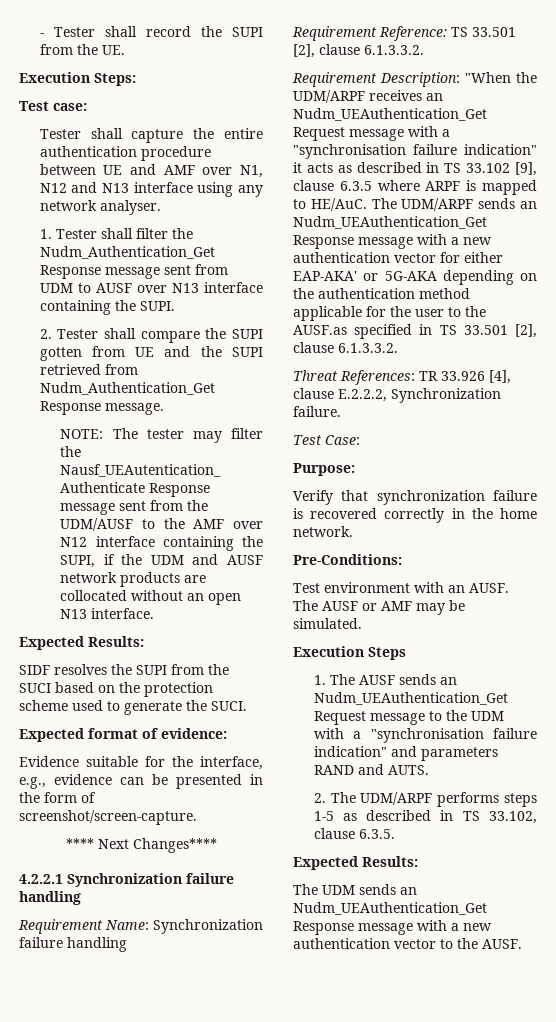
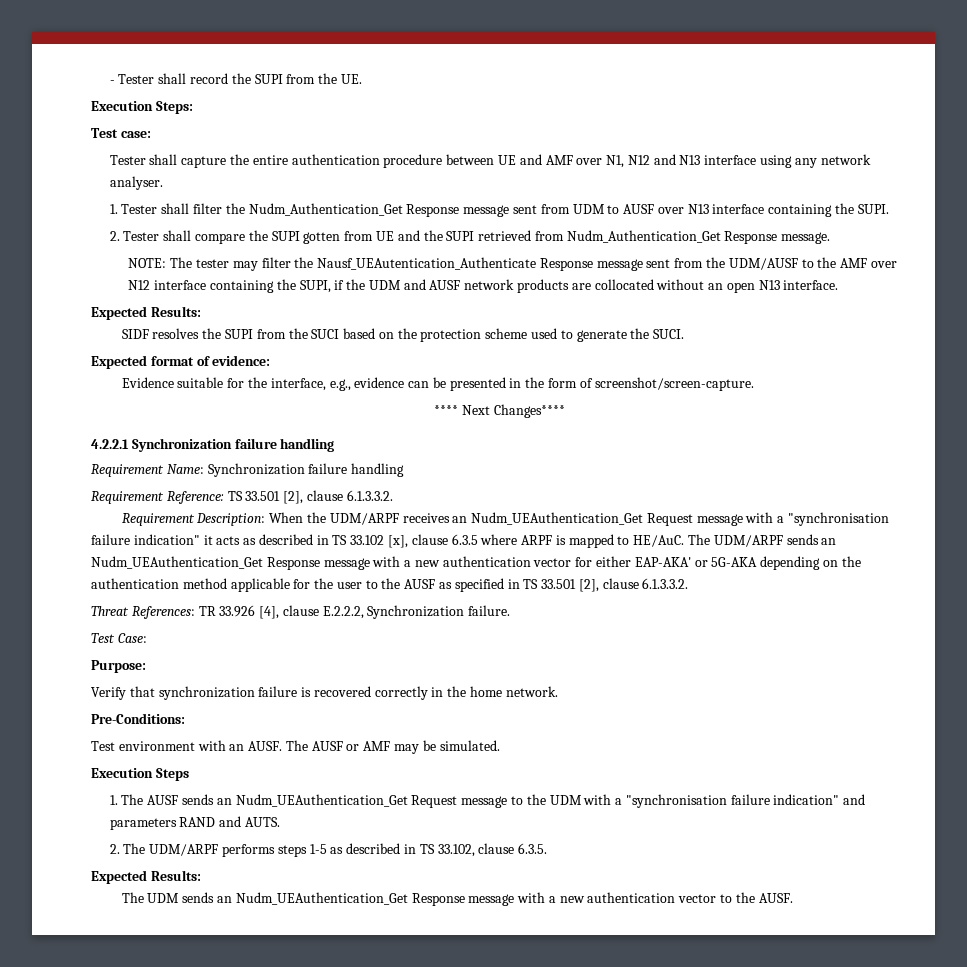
[465,72,511,83] "When -> [269,512,304,523] When
[515,162,537,176] [9], -> [388,535,409,548] [x],
[293,325,347,335] AUSF.as -> [404,579,453,589] AUSF as

